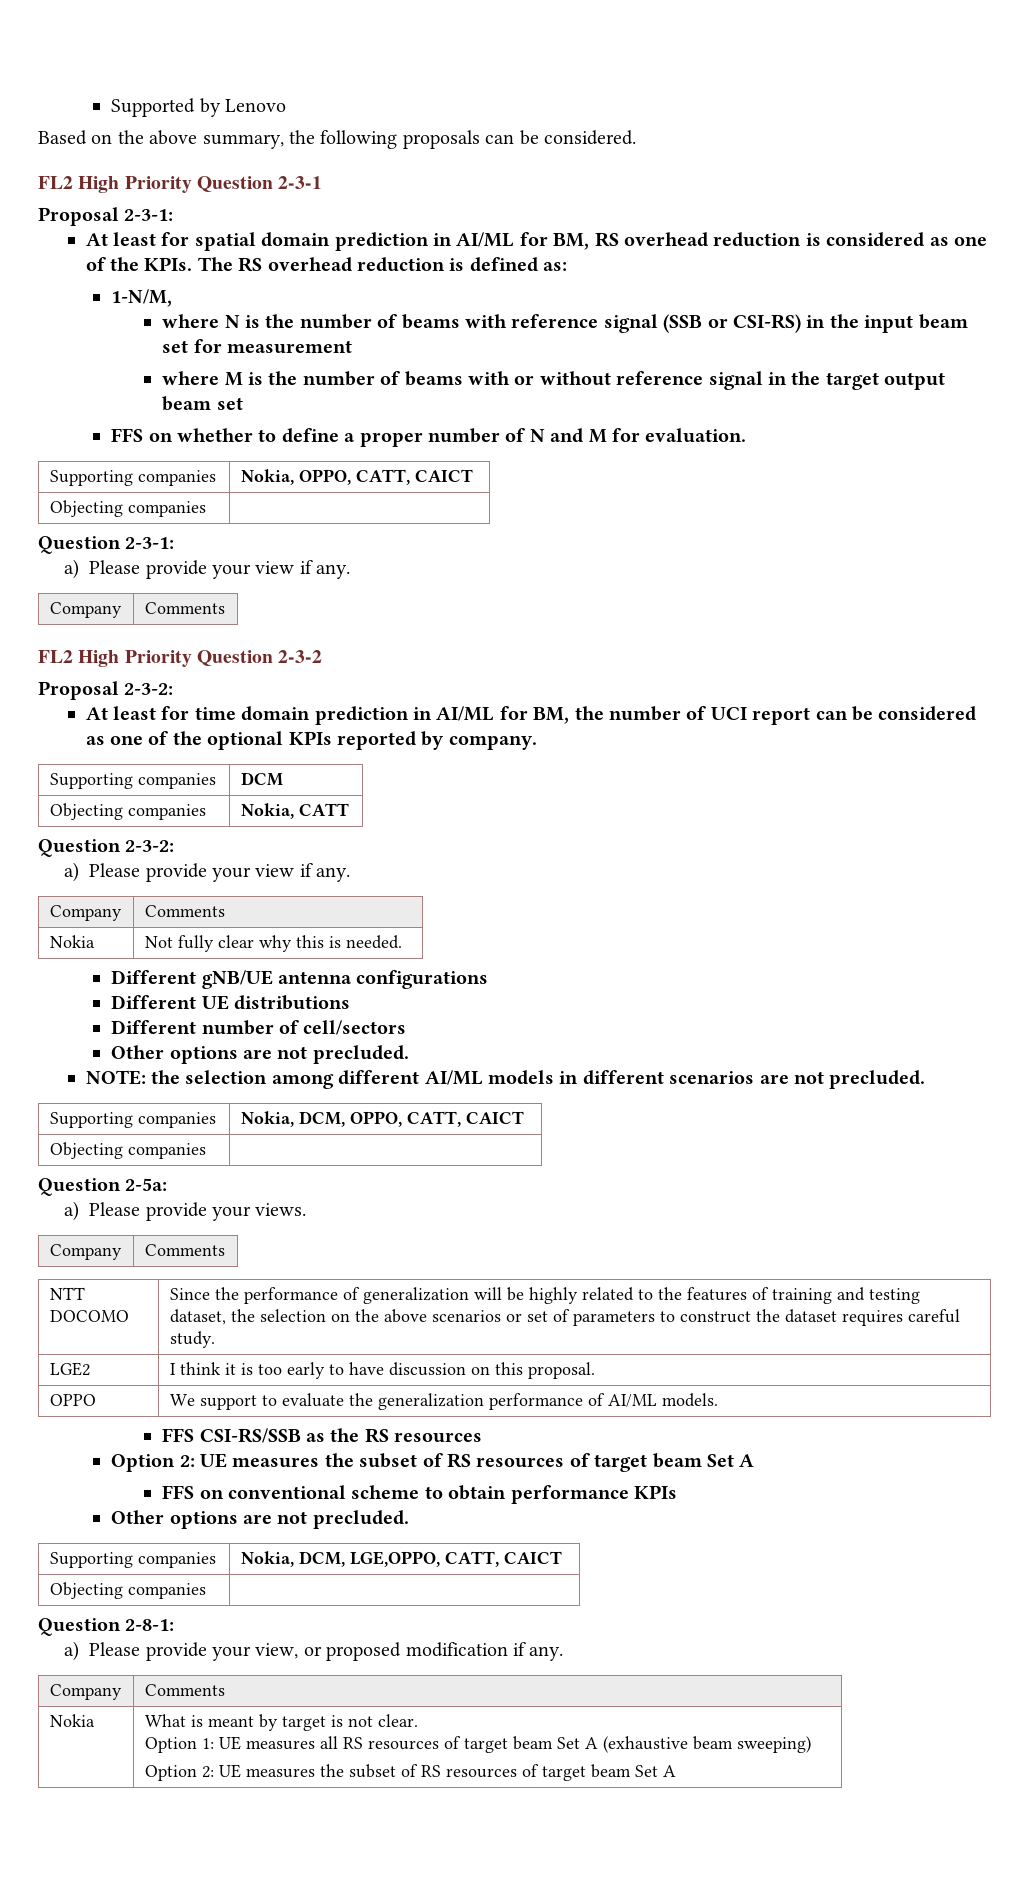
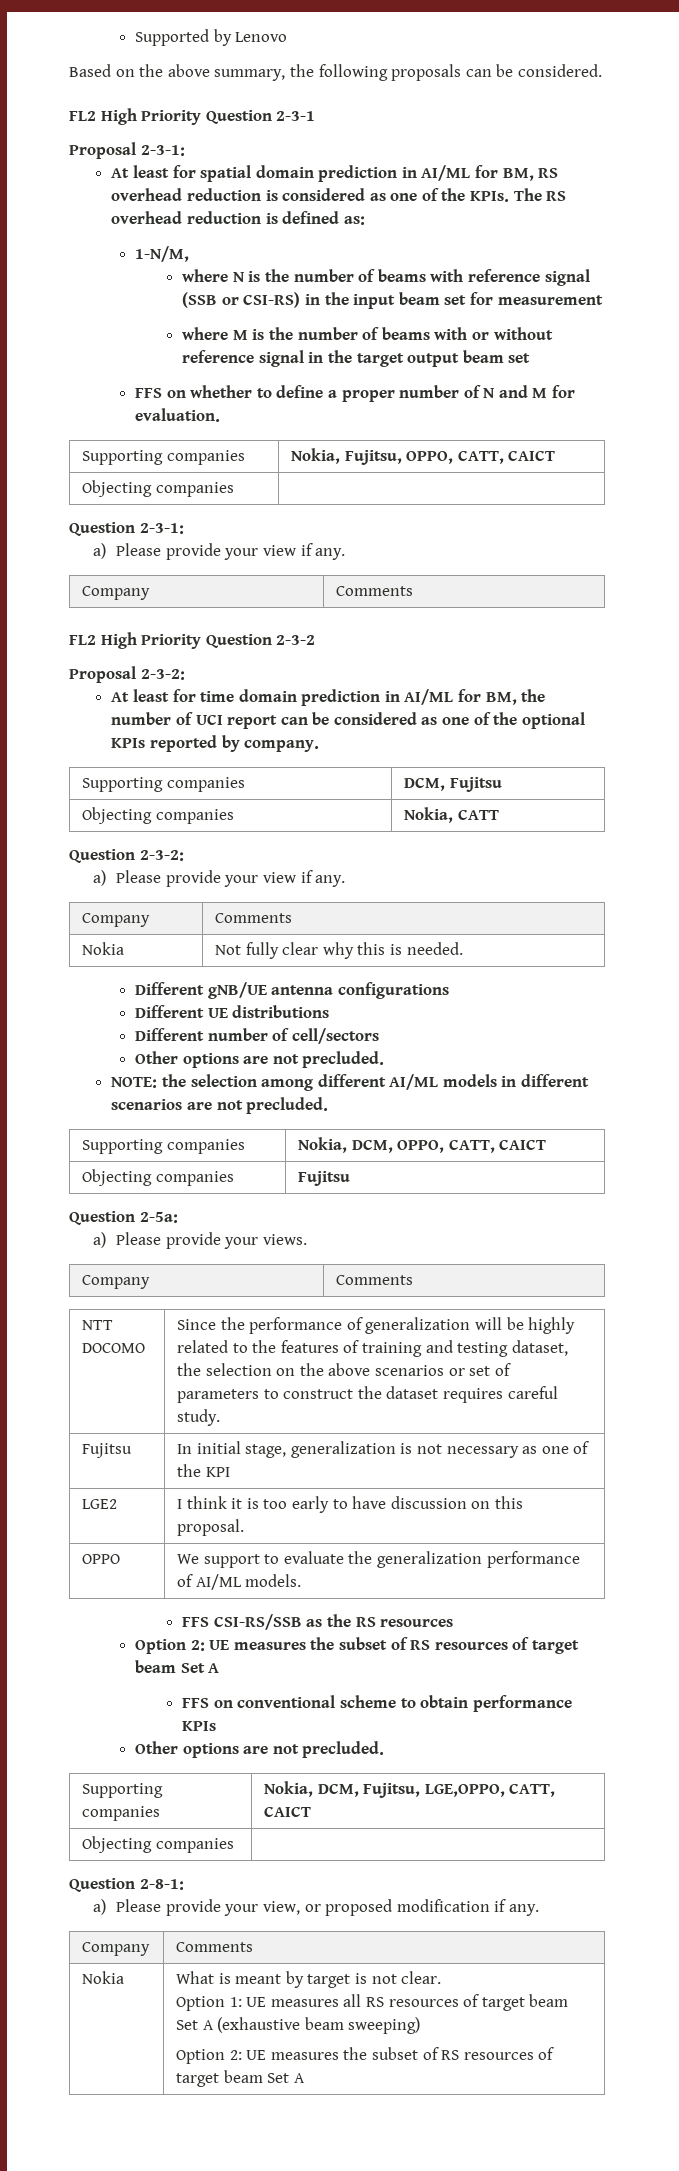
(294, 477) none -> [344,450,402,465] Fujitsu,
[240,772,283,786] DCM -> [404,777,502,792] DCM, Fujitsu
(206, 1151) none -> [298,1171,351,1186] Fujitsu
(215, 1339) none -> [82,1443,133,1458] [177,1441,590,1458] [177,1464,230,1477] // Fujitsu | In initial stage, generalization is not necessary as one of the KPI
(345, 1559) none -> [363,1783,421,1798] Fujitsu,

